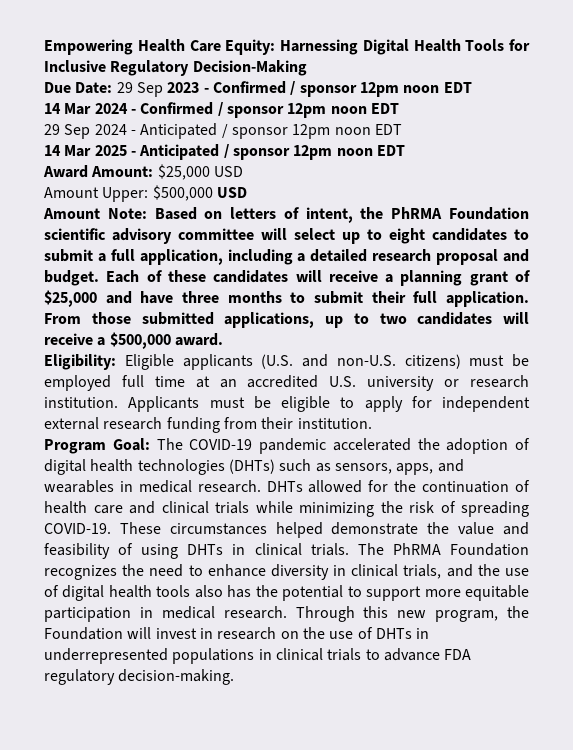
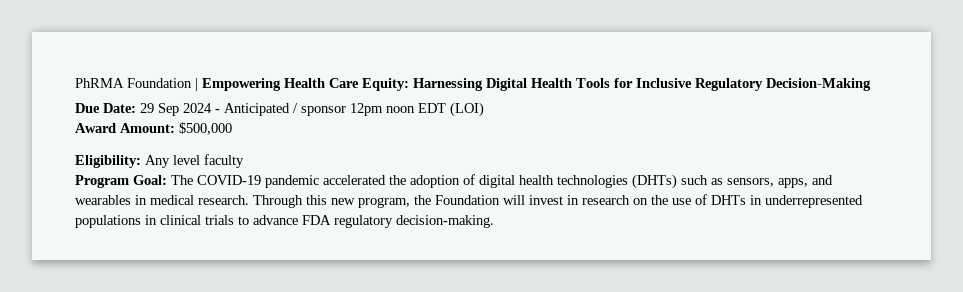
(44, 47) none -> [75,78,198,91] PhRMA Foundation |
[167,81,472,97] [44,102,399,118] [44,124,91,139] 2023 - Confirmed / sponsor 12pm noon EDT // 14 Mar 2024 - Confirmed / sponsor 12pm noon EDT // 29 Sep -> (179, 109) none
[44,144,405,160] [43,164,243,180] [44,185,247,202] [43,207,529,223] [44,228,529,244] [44,249,530,265] [44,270,530,286] [44,290,529,307] [44,312,529,328] [44,332,223,349] [44,354,529,370] [44,375,530,391] [44,396,530,412] [44,417,372,433] // 14 Mar 2025 - Anticipated / sponsor 12pm noon EDT // Award Amount: $25,000 USD // Amount Upper: $500,000 USD // Amount Note: Based on letters of intent, the PhRMA Foundation scientific advisory committee will select up to eight candidates to submit a full application, including a detailed research proposal and budget. Each of these candidates will receive a planning grant of $25,000 and have three months to submit their full application. From those submitted applications, up to two candidates will receive a $500,000 award. // Eligibility: Eligible applicants (U.S. and non-U.S. citizens) must be employed full time at an accredited U.S. university or research institution. Applicants must be eligible to apply for independent external research funding from their institution. -> [450,102,484,117] [75,122,232,135] [75,154,244,168] (LOI) // Award Amount: $500,000 // Eligibility: Any level faculty
[266,480,531,493] [44,501,529,517] [44,522,529,538] [44,543,529,559] [44,564,529,580] [44,585,529,601] [44,606,287,622] DHTs allowed for the continuation of health care and clinical trials while minimizing the risk of spreading COVID-19. These circumstances helped demonstrate the value and feasibility of using DHTs in clinical trials. The PhRMA Foundation recognizes the need to enhance diversity in clinical trials, and the use of digital health tools also has the potential to support more equitable participation in medical research. -> (249, 200) none

